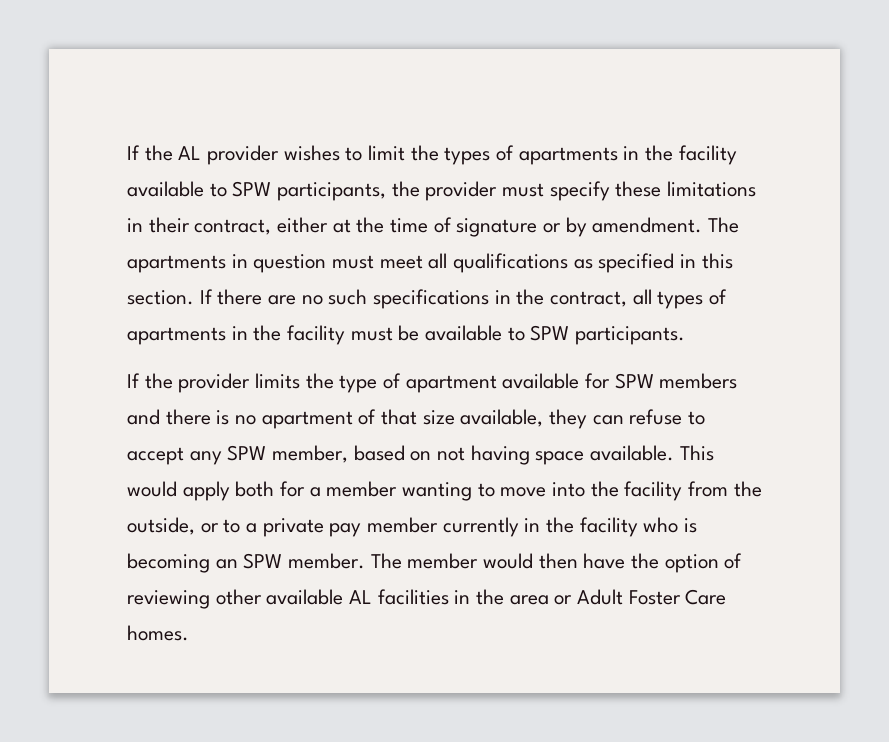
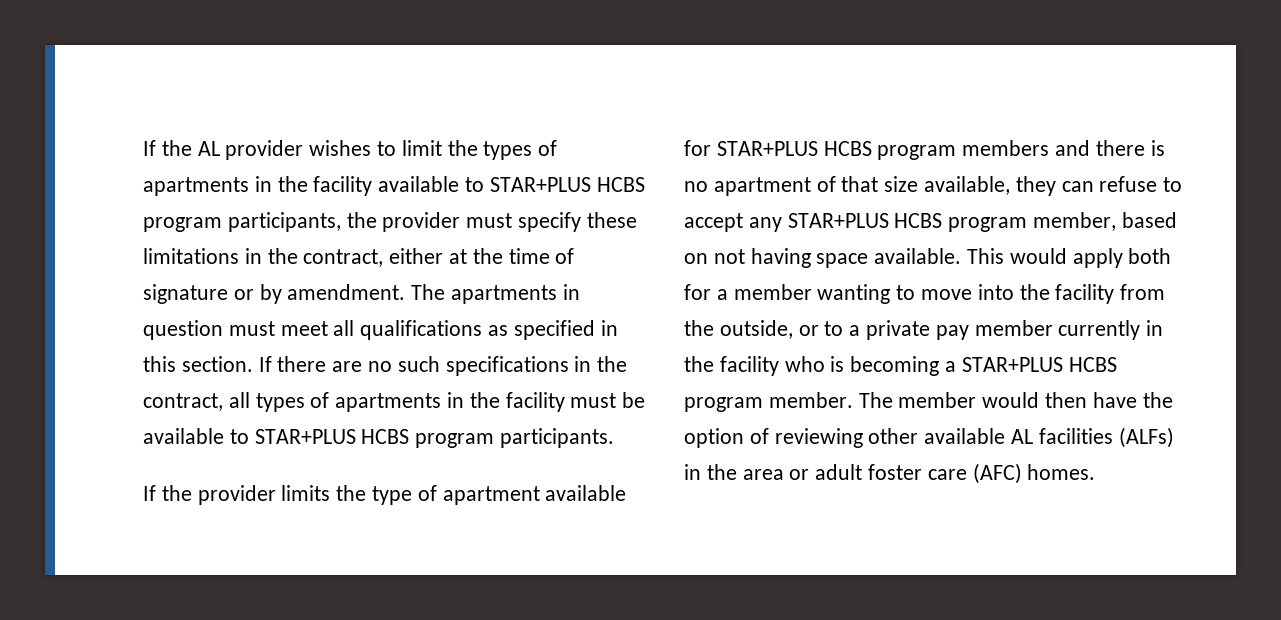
[232,181,272,197] SPW -> [489,177,645,192] [143,217,222,232] STAR+PLUS HCBS program
[148,217,190,233] their -> [267,248,298,264] the
[530,325,570,341] SPW -> [254,429,495,448] STAR+PLUS HCBS program
[614,373,654,389] SPW -> [716,141,957,160] STAR+PLUS HCBS program
[227,445,267,461] SPW -> [787,213,1028,232] STAR+PLUS HCBS program
[215,553,283,569] an SPW -> [945,357,1117,372] [684,397,763,412] a STAR+PLUS HCBS program
(449, 597) none -> [1118,427,1174,448] (ALFs)
[577,589,727,605] Adult Foster Care -> [815,463,1022,484] adult foster care (AFC)

